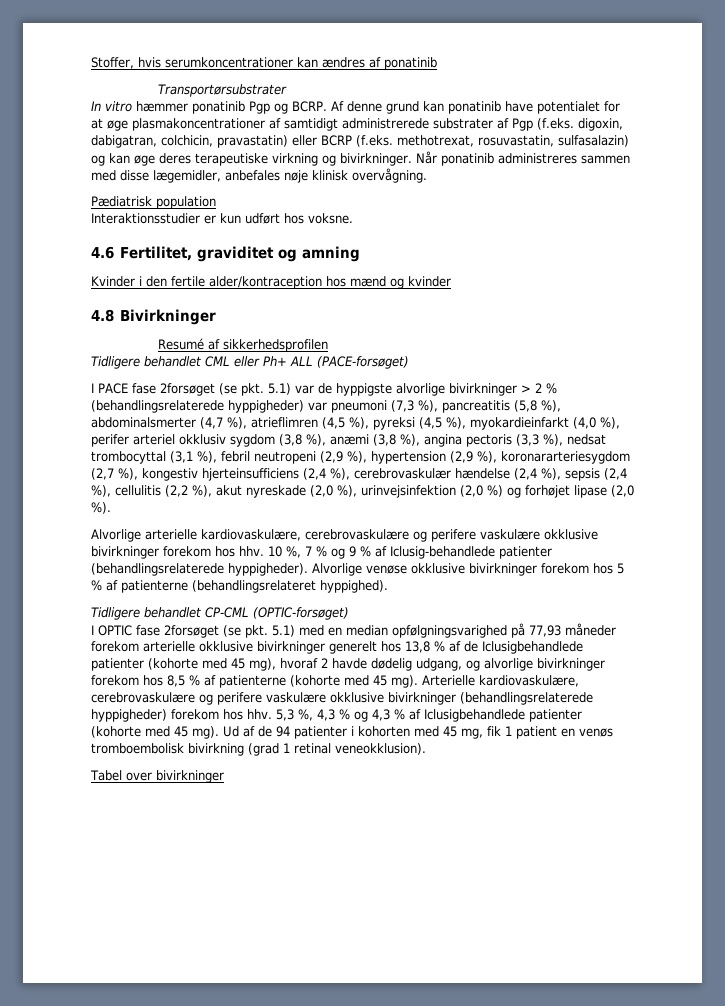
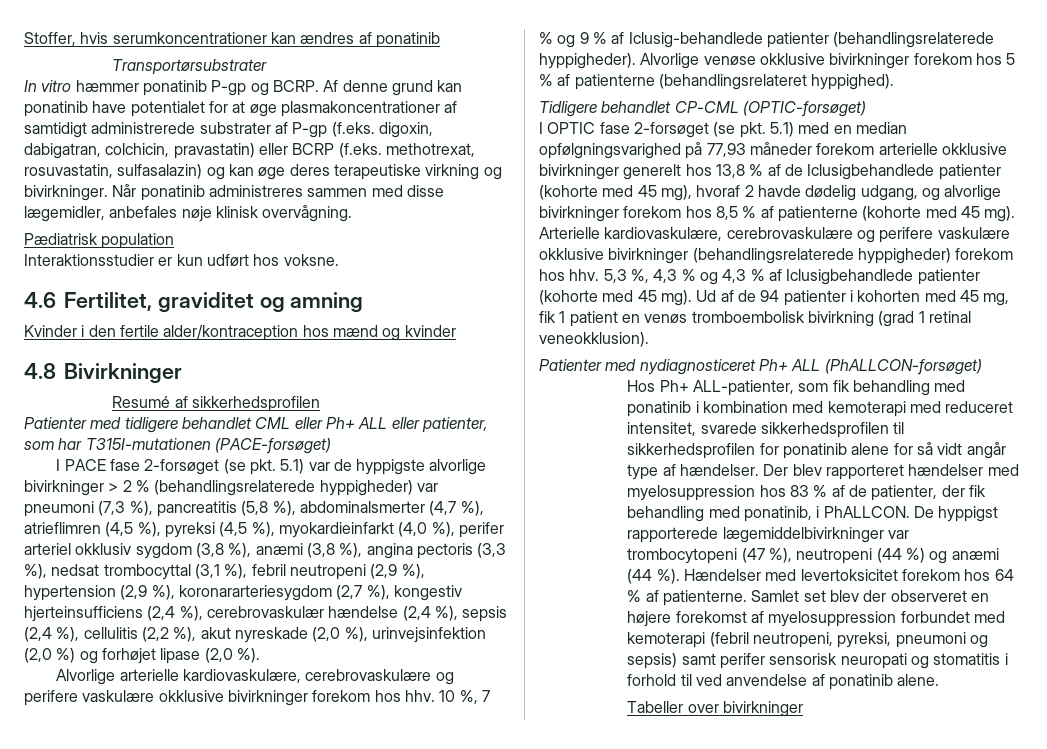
[249,101,270,114] Pgp -> [211,80,247,96] P-gp
[512,118,533,131] Pgp -> [292,122,328,138] P-gp
[91,356,140,369] Tidligere -> [24,417,178,433] Patienter med tidligere
(313, 361) none -> [391,417,488,433] [24,438,211,450] eller patienter, som har T315I-mutationen
[160,383,215,396] 2forsøget -> [144,459,220,475] 2-forsøget
[164,625,219,638] 2forsøget -> [633,122,709,138] 2-forsøget
[90,770,122,781] Tabel -> [539,359,982,375] [627,380,966,396] [627,401,1014,417] [627,422,905,438] [627,442,1006,459] [627,464,1019,480] [627,485,987,501] [627,506,999,522] [627,527,910,543] [627,548,999,564] [627,569,1014,584] [627,590,990,606] [627,611,1006,627] [627,632,989,648] [627,653,1008,669] [627,674,940,690] [627,701,684,713] Patienter med nydiagnosticeret Ph+ ALL (PhALLCON-forsøget) // Hos Ph+ ALL-patienter, som fik behandling med ponatinib i kombination med kemoterapi med reduceret intensitet, svarede sikkerhedsprofilen til sikkerhedsprofilen for ponatinib alene for så vidt angår type af hændelser. Der blev rapporteret hændelser med myelosuppression hos 83 % af de patienter, der fik behandling med ponatinib, i PhALLCON. De hyppigst rapporterede lægemiddelbivirkninger var trombocytopeni (47 %), neutropeni (44 %) og anæmi (44 %). Hændelser med levertoksicitet forekom hos 64 % af patienterne. Samlet set blev der observeret en højere forekomst af myelosuppression forbundet med kemoterapi (febril neutropeni, pyreksi, pneumoni og sepsis) samt perifer sensorisk neuropati og stomatitis i forhold til ved anvendelse af ponatinib alene. // Tabeller

